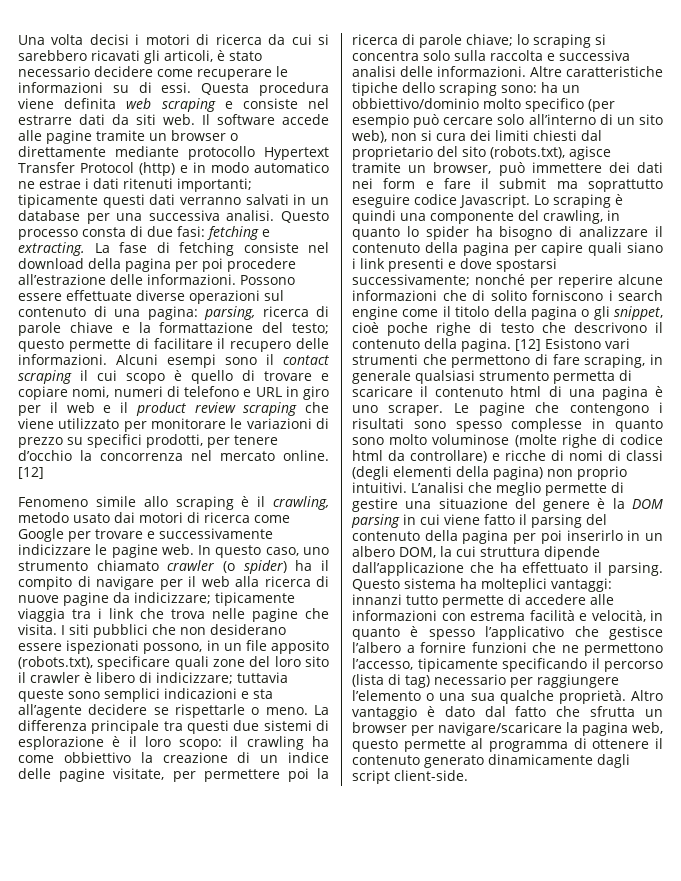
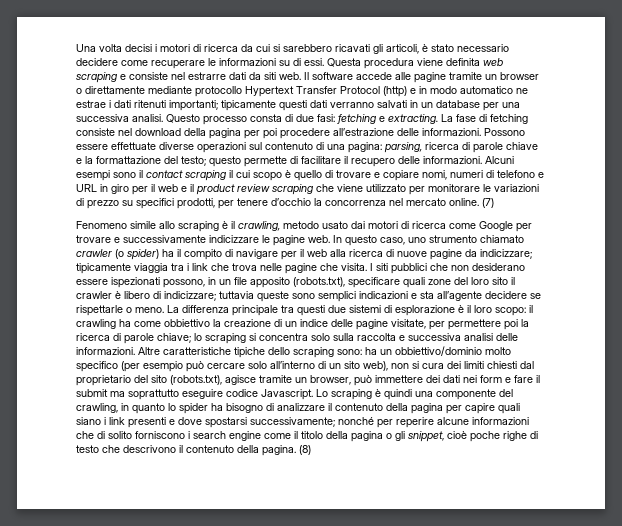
[18,467,44,479] [12] -> [482,198,494,208] (7)
[515,338,630,351] [352,354,663,368] [352,370,632,384] [352,386,663,400] [352,402,663,416] [352,418,663,432] [352,434,663,448] [352,450,663,463] [352,466,627,480] [352,482,624,496] [352,498,663,512] [351,514,607,528] [352,530,663,544] [352,546,600,560] [352,562,663,576] [352,578,612,592] [352,594,614,608] [352,610,663,622] [352,626,663,640] [352,642,663,656] [352,658,663,672] [352,674,619,688] [352,690,663,704] [352,706,663,720] [352,722,663,736] [352,738,663,752] [352,754,630,768] [352,770,468,784] [12] Esistono vari strumenti che permettono di fare scraping, in generale qualsiasi strumento permetta di scaricare il contenuto html di una pagina è uno scraper. Le pagine che contengono i risultati sono spesso complesse in quanto sono molto voluminose (molte righe di codice html da controllare) e ricche di nomi di classi (degli elementi della pagina) non proprio intuitivi. L’analisi che meglio permette di gestire una situazione del genere è la DOM parsing in cui viene fatto il parsing del contenuto della pagina per poi inserirlo in un albero DOM, la cui struttura dipende dall’applicazione che ha effettuato il parsing. Questo sistema ha molteplici vantaggi: innanzi tutto permette di accedere alle informazioni con estrema facilità e velocità, in quanto è spesso l’applicativo che gestisce l’albero a fornire funzioni che ne permettono l’accesso, tipicamente specificando il percorso (lista di tag) necessario per raggiungere l’elemento o una sua qualche proprietà. Altro vantaggio è dato dal fatto che sfrutta un browser per navigare/scaricare la pagina web, questo permette al programma di ottenere il contenuto generato dinamicamente dagli script client-side. -> [299,445,311,455] (8)

